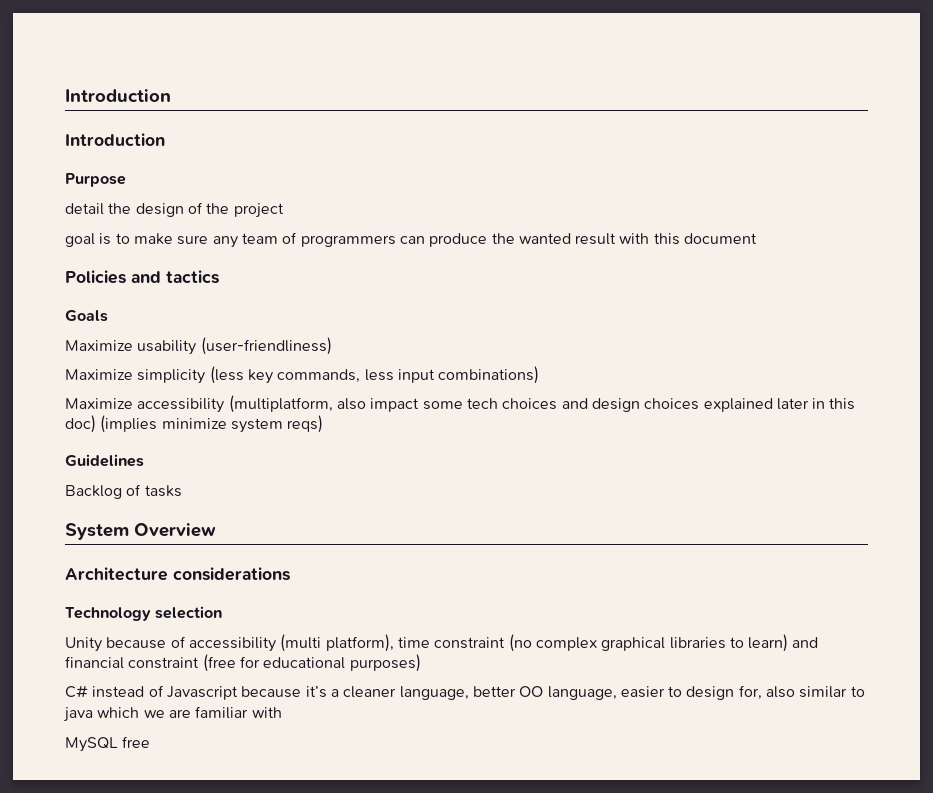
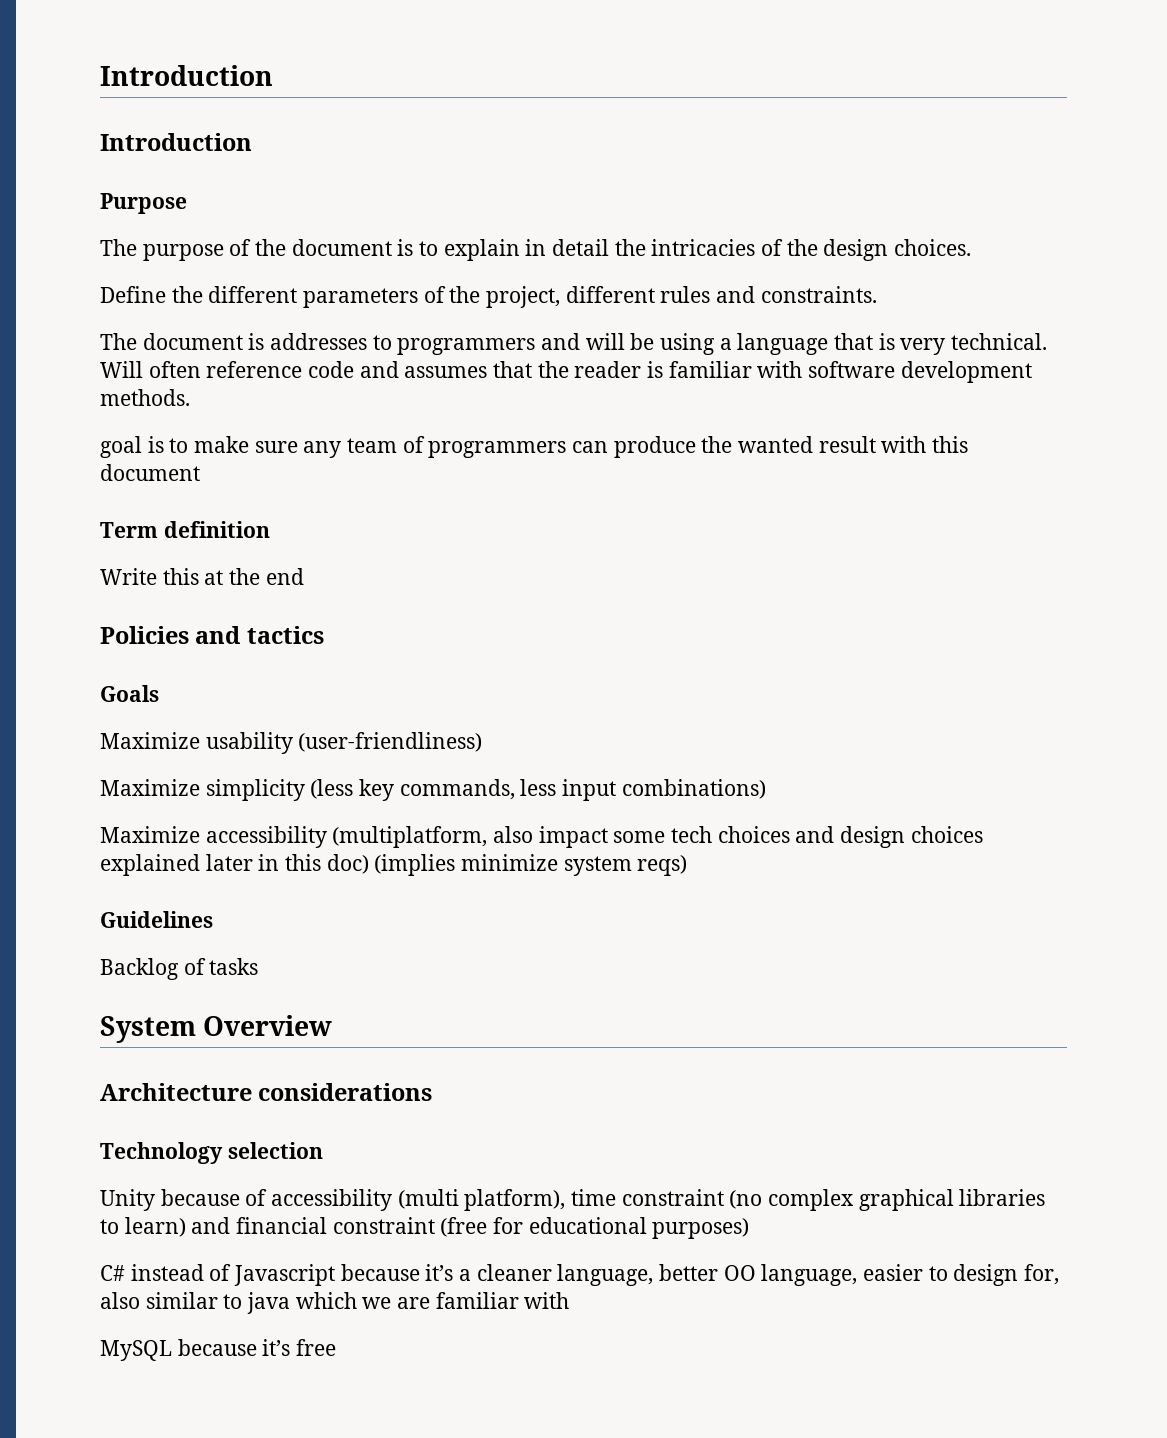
(126, 180) none -> [100,239,547,261] The purpose of the document is to explain in
[135,202,284,218] design of the project -> [651,239,972,261] [100,286,877,308] [100,333,1048,355] [100,361,1032,383] [100,389,190,406] intricacies of the design choices. // Define the different parameters of the project, different rules and constraints. // The document is addresses to programmers and will be using a language that is very technical. Will often reference code and assumes that the reader is familiar with software development methods.
(758, 238) none -> [100,521,270,538] [100,568,304,585] // Term definition // Write this at the end
(118, 744) none -> [177,1339,291,1356] because it’s

